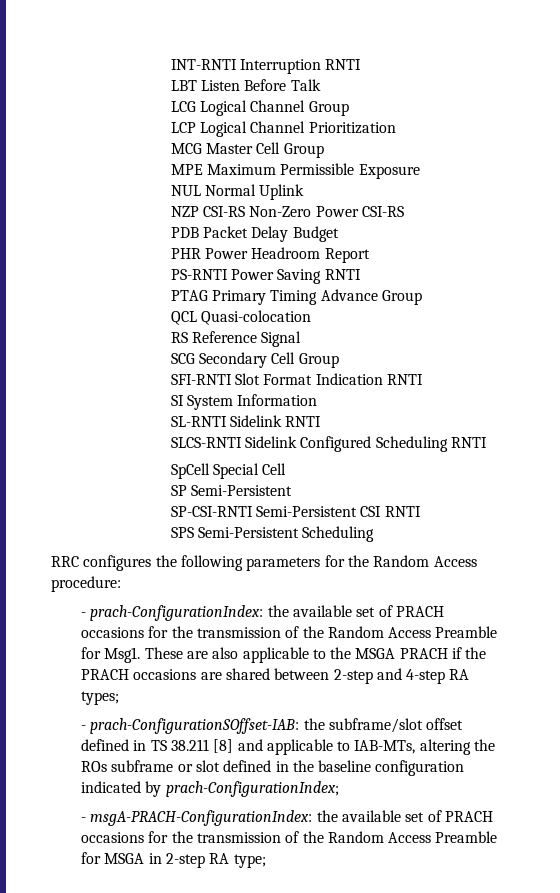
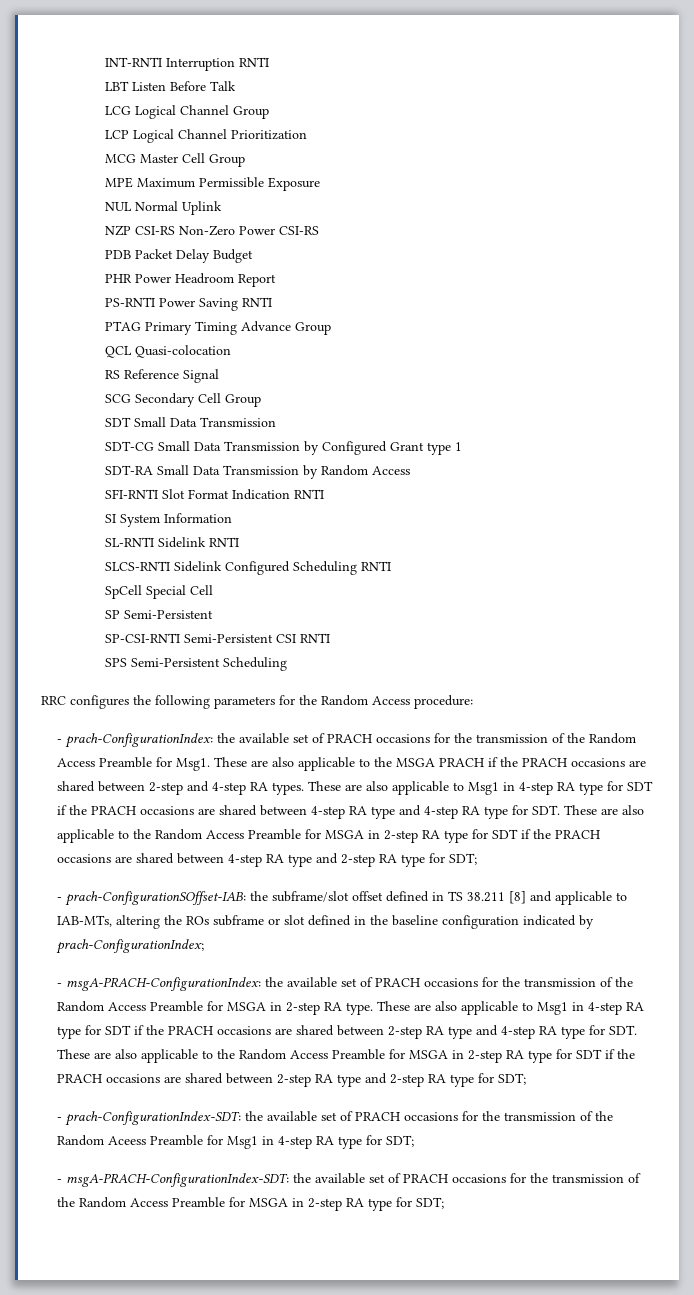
(339, 360) none -> [105,417,277,427] [105,441,463,455] [105,465,411,479] // SDT Small Data Transmission // SDT-CG Small Data Transmission by Configured Grant type 1 // SDT-RA Small Data Transmission by Random Access
[80,691,119,705] types; -> [272,781,654,795] [57,805,645,819] [57,829,601,843] [57,853,478,867] types. These are also applicable to Msg1 in 4-step RA type for SDT if the PRACH occasions are shared between 4-step RA type and 4-step RA type for SDT. These are also applicable to the Random Access Preamble for MSGA in 2-step RA type for SDT if the PRACH occasions are shared between 4-step RA type and 2-step RA type for SDT;
[233,854,266,868] type; -> [346,1001,645,1015] [57,1025,638,1039] [57,1049,636,1063] [57,1073,527,1087] [57,1111,614,1126] [57,1135,415,1149] [57,1173,642,1187] [57,1197,445,1211] type. These are also applicable to Msg1 in 4-step RA type for SDT if the PRACH occasions are shared between 2-step RA type and 4-step RA type for SDT. These are also applicable to the Random Access Preamble for MSGA in 2-step RA type for SDT if the PRACH occasions are shared between 2-step RA type and 2-step RA type for SDT; // - prach-ConfigurationIndex-SDT: the available set of PRACH occasions for the transmission of the Random Aceess Preamble for Msg1 in 4-step RA type for SDT; // - msgA-PRACH-ConfigurationIndex-SDT: the available set of PRACH occasions for the transmission of the Random Access Preamble for MSGA in 2-step RA type for SDT;

